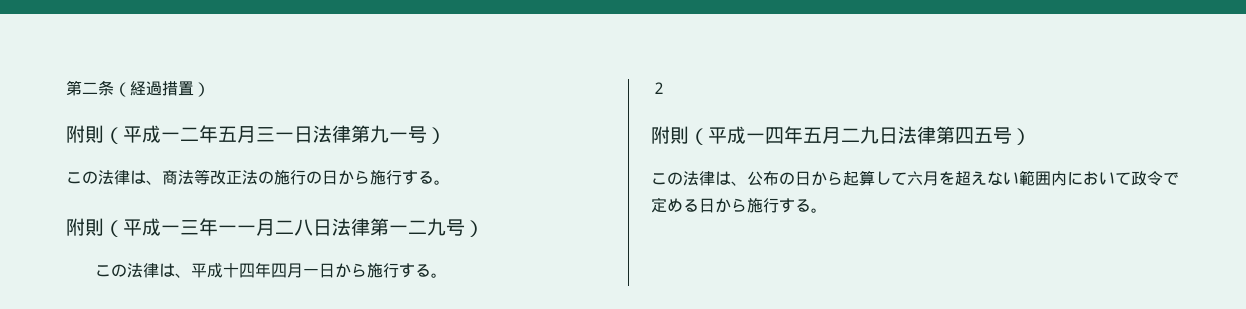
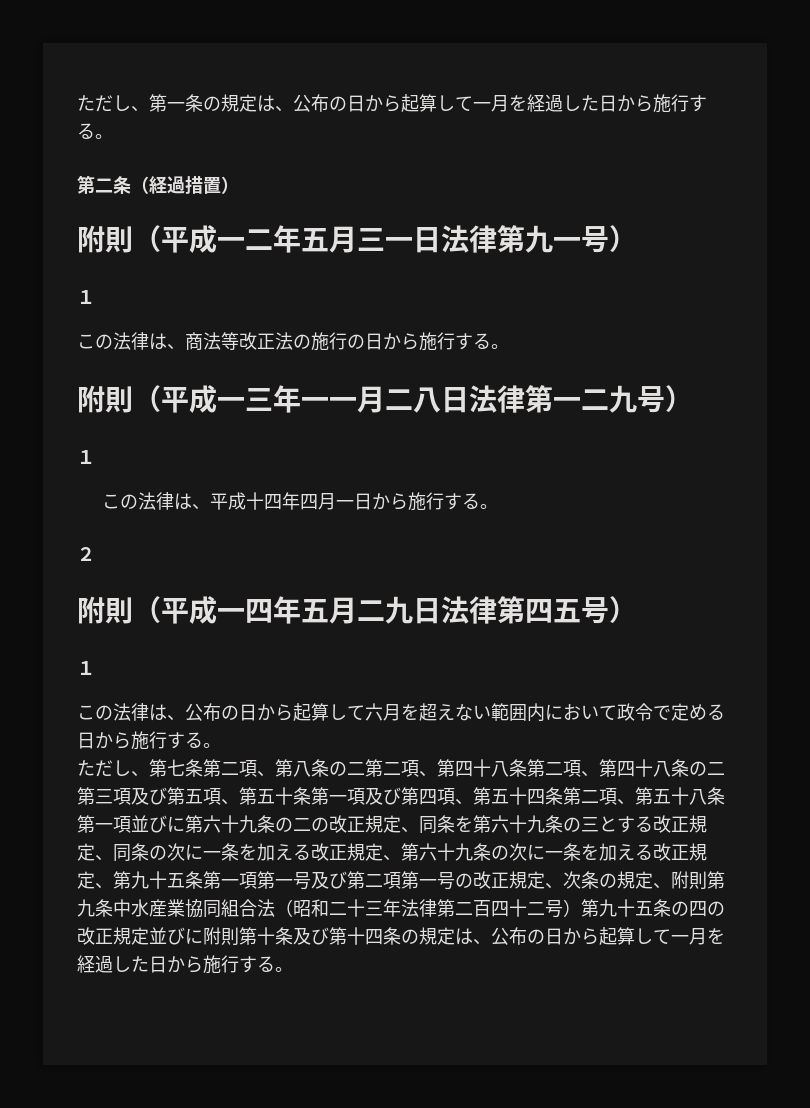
(66, 88) none -> [77,94,707,113] [77,123,113,139] ただし、第一条の規定は、公布の日から起算して一月を経過した日から施行する。 //
(446, 135) none -> [77,290,95,304] // １
(484, 228) none -> [77,450,95,464] // １
(1031, 136) none -> [77,661,95,675] // １
(827, 210) none -> [77,759,725,777] [77,787,725,805] [77,815,707,834] [77,843,707,862] [77,871,725,890] [77,899,725,918] [77,927,725,946] [77,955,293,974] // ただし、第七条第二項、第八条の二第二項、第四十八条第二項、第四十八条の二第三項及び第五項、第五十条第一項及び第四項、第五十四条第二項、第五十八条第一項並びに第六十九条の二の改正規定、同条を第六十九条の三とする改正規定、同条の次に一条を加える改正規定、第六十九条の次に一条を加える改正規定、第九十五条第一項第一号及び第二項第一号の改正規定、次条の規定、附則第九条中水産業協同組合法（昭和二十三年法律第二百四十二号）第九十五条の四の改正規定並びに附則第十条及び第十四条の規定は、公布の日から起算して一月を経過した日から施行する。

